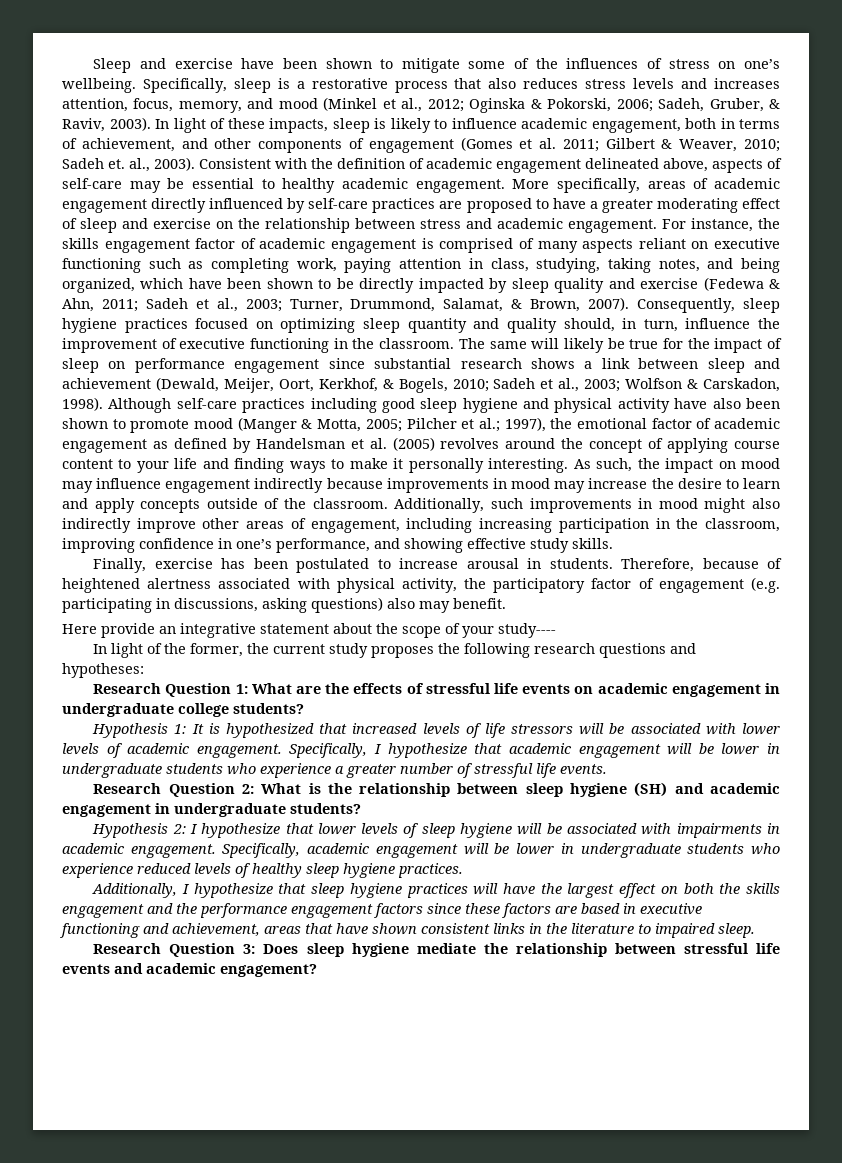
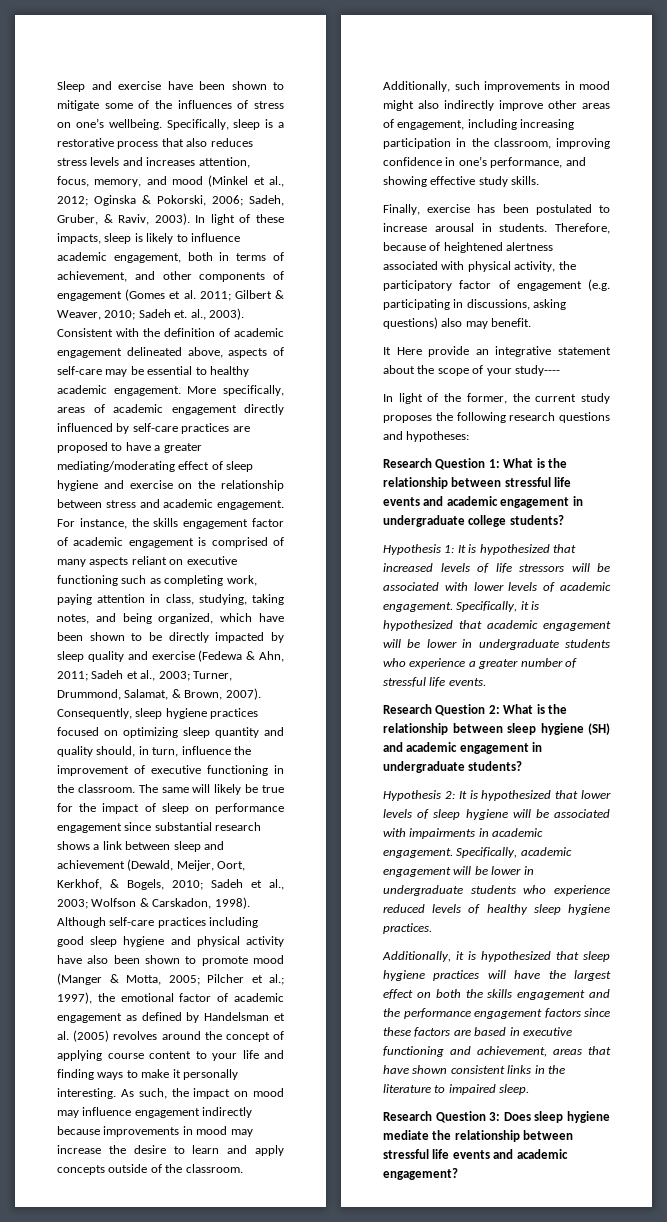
[656,198,738,213] moderating -> [57,461,175,472] mediating/moderating
(117, 225) none -> [57,480,98,491] hygiene
(506, 603) none -> [383,347,391,355] It
[296,683,594,694] are the effects of stressful life events on -> [536,458,567,468] [383,477,572,489] [383,496,444,506] is the relationship between stressful life events and
[374,743,467,758] I hypothesize -> [520,601,540,610] [383,620,453,631] it is hypothesized
[189,823,281,838] I hypothesize -> [458,790,552,801] It is hypothesized
[181,883,273,898] I hypothesize -> [456,951,551,962] it is hypothesized

